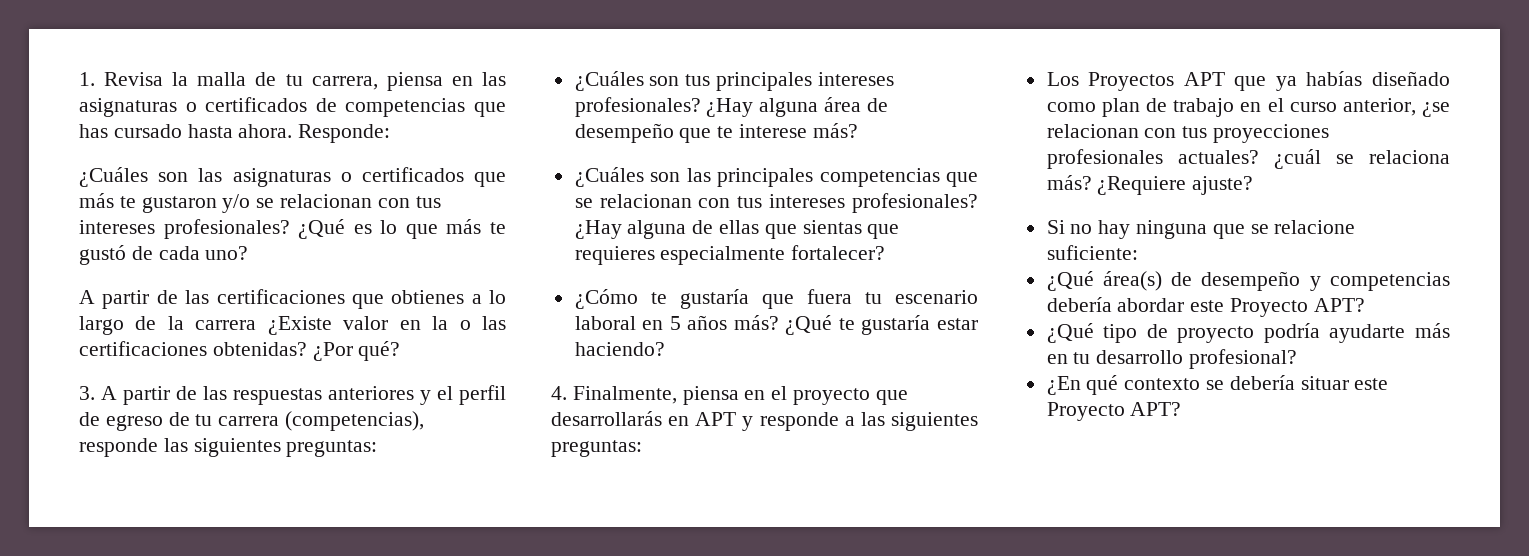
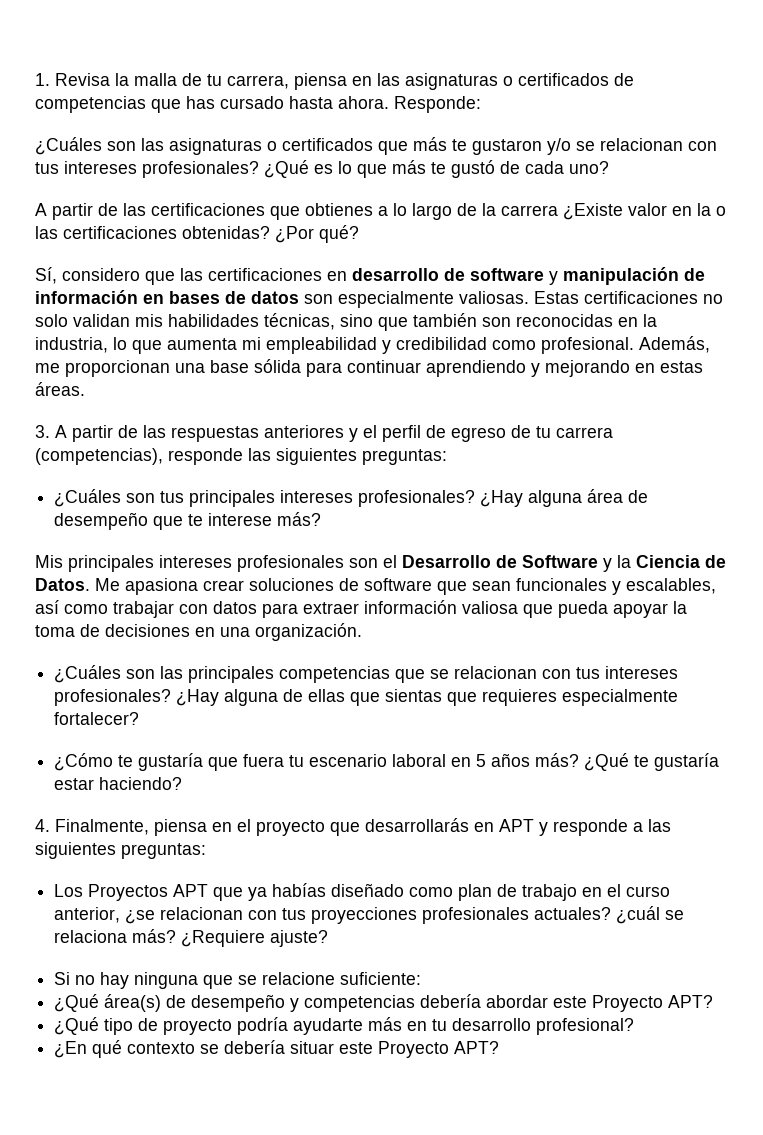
(401, 351) none -> [35,267,705,285] [35,290,723,308] [35,313,657,331] [35,336,710,354] [35,359,703,377] [35,382,85,396] // Sí, considero que las certificaciones en desarrollo de software y manipulación de información en bases de datos son especialmente valiosas. Estas certificaciones no solo validan mis habilidades técnicas, sino que también son reconocidas en la industria, lo que aumenta mi empleabilidad y credibilidad como profesional. Además, me proporcionan una base sólida para continuar aprendiendo y mejorando en estas áreas.
(858, 130) none -> [35,555,726,572] [35,578,716,595] [35,600,687,618] [35,623,362,641] // Mis principales intereses profesionales son el Desarrollo de Software y la Ciencia de Datos. Me apasiona crear soluciones de software que sean funcionales y escalables, así como trabajar con datos para extraer información valiosa que pueda apoyar la toma de decisiones en una organización.

